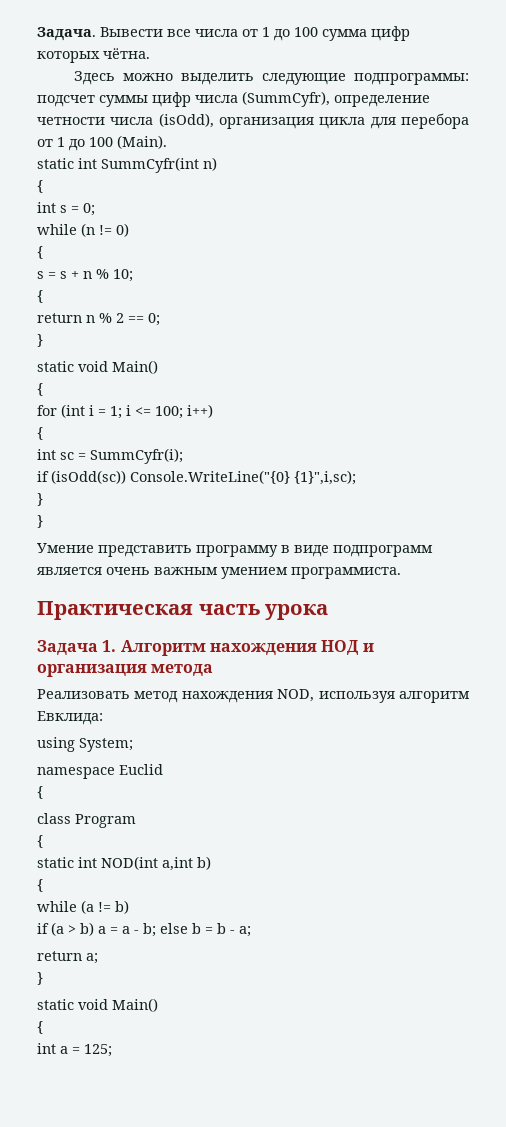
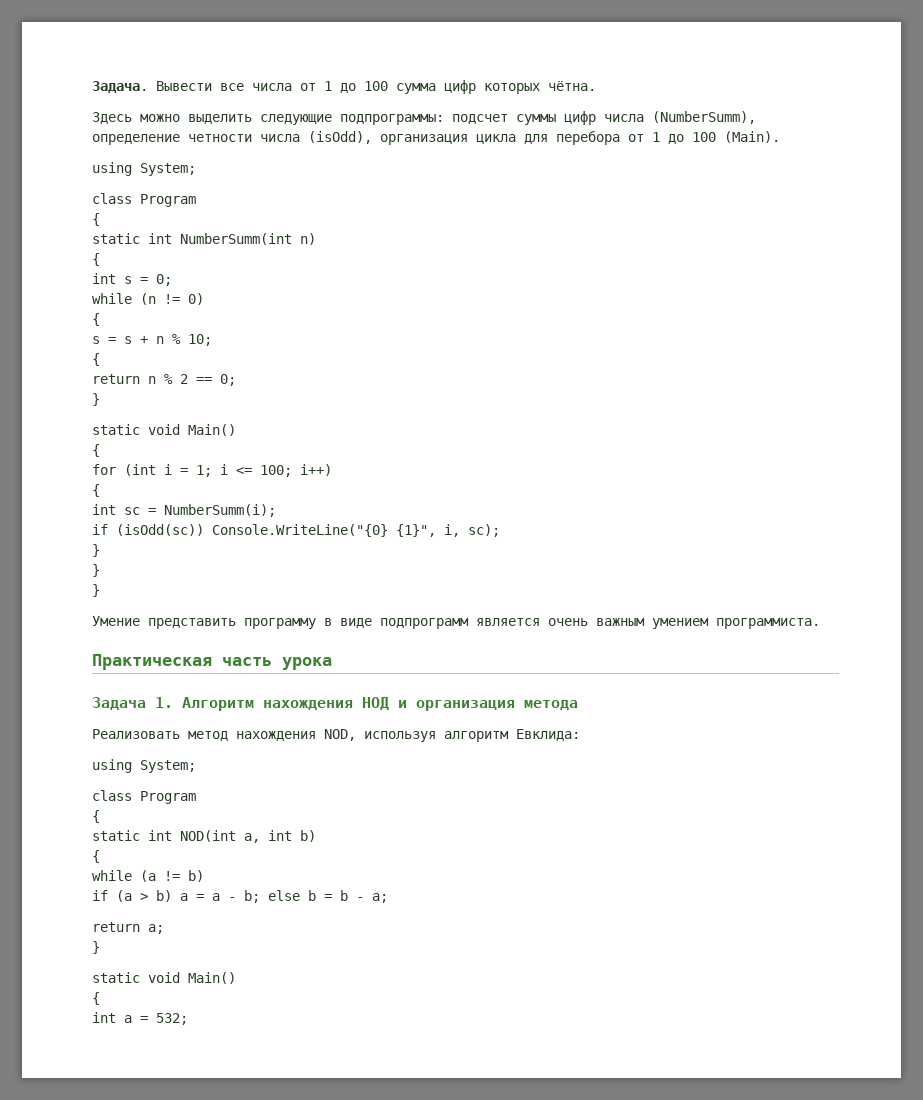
[242,91,330,107] (SummCyfr), -> [652,111,756,124] (NumberSumm),
[37,157,199,173] // static int SummCyfr(int -> [92,162,196,176] [92,193,196,207] [92,213,100,226] [92,233,292,245] // using System; // class Program // { // static int NumberSumm(int
[90,448,183,464] SummCyfr(i); -> [164,504,276,517] NumberSumm(i);
[294,470,356,485] {1}",i,sc); -> [396,524,500,537] [92,544,100,557] {1}", i, sc); // }
[37,764,163,779] [37,786,43,799] // namespace Euclid // { -> (196, 766) none
[162,857,193,871] a,int -> [244,830,292,843] a, int
[84,1044,112,1057] 125; -> [156,1013,188,1025] 532;

